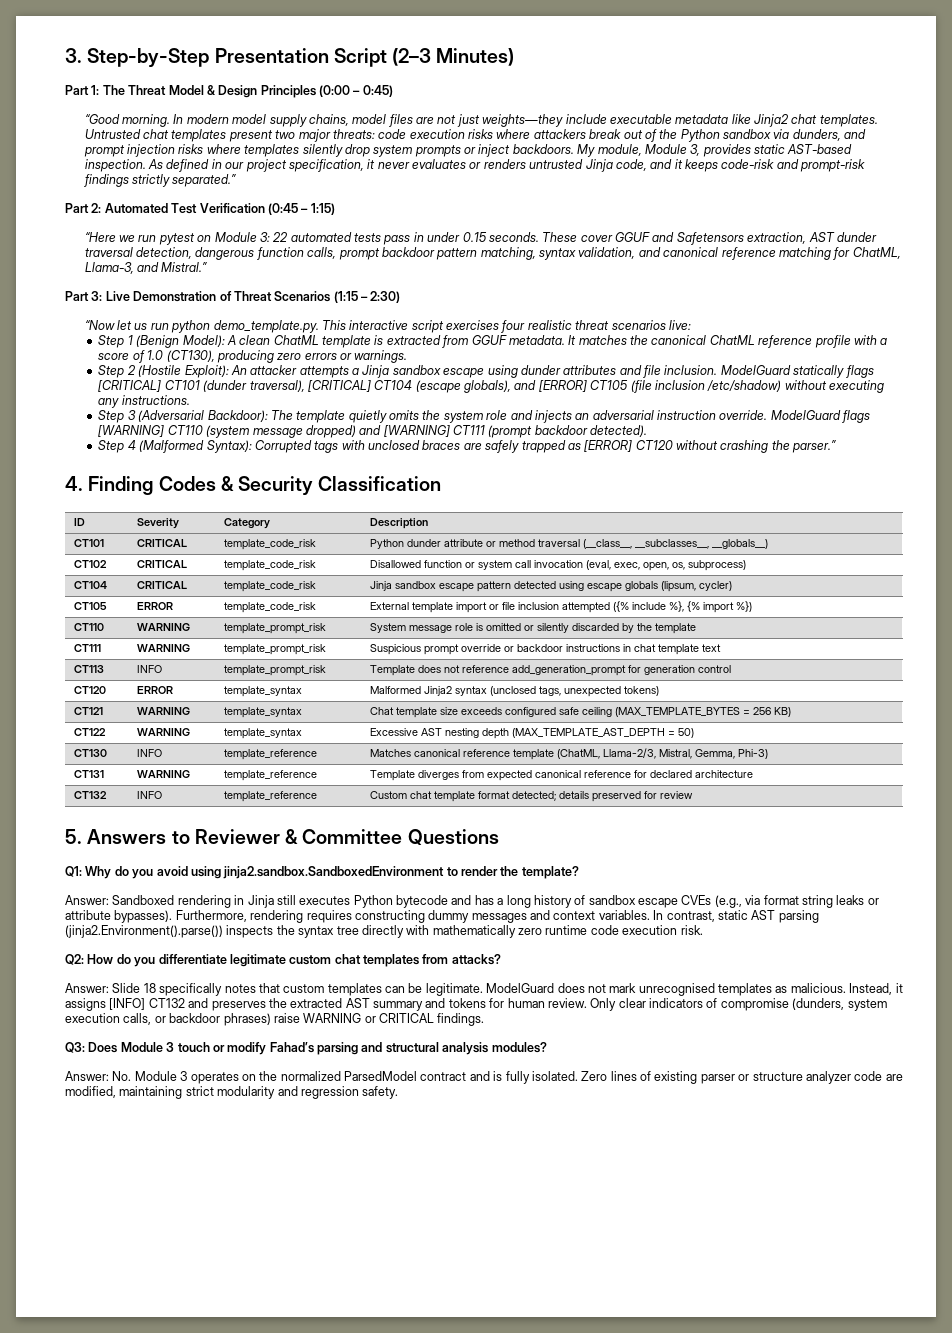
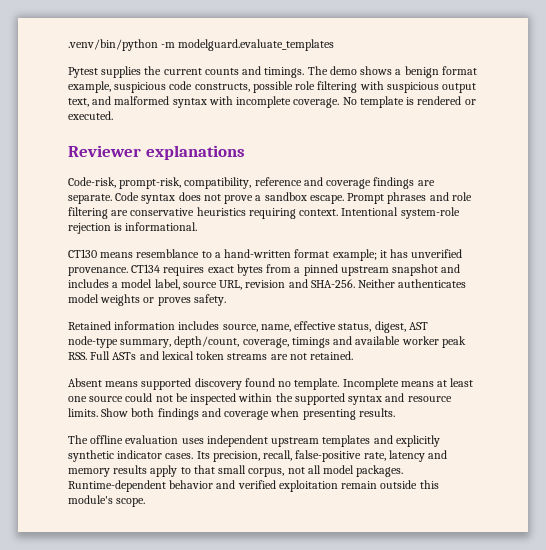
[65,48,515,67] [65,85,393,98] [84,114,878,127] [84,129,867,142] [83,144,853,157] [84,159,866,172] [83,174,237,187] [65,203,335,215] [84,232,877,245] [84,247,901,260] [84,262,208,274] [65,291,401,303] [84,320,691,333] [98,335,888,348] [98,350,408,363] [98,365,874,378] [98,380,885,393] [98,395,190,408] [98,410,871,423] [98,425,648,438] [98,440,837,453] [65,476,442,495] [74,518,86,526] [137,518,180,529] [224,518,271,529] [370,518,429,529] [74,539,105,547] [137,539,188,547] [224,539,317,550] [370,539,769,549] [74,560,108,568] [137,560,188,568] [224,560,317,571] [370,560,747,571] [74,581,108,589] [137,581,188,589] [224,581,317,592] [370,581,733,592] [74,602,108,610] [137,602,174,610] [224,602,317,613] [370,601,753,613] [74,623,105,631] [137,623,191,631] [224,623,327,634] [370,623,697,634] [74,644,102,652] [137,644,191,652] [224,644,327,655] [370,644,722,655] [74,665,105,673] [137,665,163,673] [224,665,327,676] [370,665,732,676] [74,686,107,694] [137,686,174,694] [224,686,303,697] [370,686,660,697] [74,707,104,715] [137,707,191,715] [224,707,303,718] [370,707,792,718] [74,728,107,736] [137,728,191,736] [224,728,303,739] [370,728,695,739] [74,749,108,757] [137,749,163,757] [224,749,318,760] [370,748,769,760] [74,770,105,778] [137,770,191,778] [224,770,318,781] [370,770,754,781] [74,791,108,799] [137,791,163,799] [224,791,318,802] [370,791,694,802] [65,829,499,845] [65,866,579,879] [65,895,879,908] [65,910,819,923] [65,925,703,938] [65,954,501,967] [65,983,903,996] [65,998,887,1011] [65,1013,485,1026] [65,1042,547,1055] [65,1071,903,1084] [65,1086,399,1099] 3. Step-by-Step Presentation Script (2–3 Minutes) // Part 1: The Threat Model & Design Principles (0:00 – 0:45) // “Good morning. In modern model supply chains, model files are not just weights—they include executable metadata like Jinja2 chat templates. Untrusted chat templates present two major threats: code execution risks where attackers break out of the Python sandbox via dunders, and prompt injection risks where templates silently drop system prompts or inject backdoors. My module, Module 3, provides static AST-based inspection. As defined in our project specification, it never evaluates or renders untrusted Jinja code, and it keeps code-risk and prompt-risk findings strictly separated.” // Part 2: Automated Test Verification (0:45 – 1:15) // “Here we run pytest on Module 3: 22 automated tests pass in under 0.15 seconds. These cover GGUF and Safetensors extraction, AST dunder traversal detection, dangerous function calls, prompt backdoor pattern matching, syntax validation, and canonical reference matching for ChatML, Llama-3, and Mistral.” // Part 3: Live Demonstration of Threat Scenarios (1:15 – 2:30) // “Now let us run python demo_template.py. This interactive script exercises four realistic threat scenarios live: // Step 1 (Benign Model): A clean ChatML template is extracted from GGUF metadata. It matches the canonical ChatML reference profile with a score of 1.0 (CT130), producing zero errors or warnings. // Step 2 (Hostile Exploit): An attacker attempts a Jinja sandbox escape using dunder attributes and file inclusion. ModelGuard statically flags [CRITICAL] CT101 (dunder traversal), [CRITICAL] CT104 (escape globals), and [ERROR] CT105 (file inclusion /etc/shadow) without executing any instructions. // Step 3 (Adversarial Backdoor): The template quietly omits the system role and injects an adversarial instruction override. ModelGuard flags [WARNING] CT110 (system message dropped) and [WARNING] CT111 (prompt backdoor detected). // Step 4 (Malformed Syntax): Corrupted tags with unclosed braces are safely trapped as [ERROR] CT120 without crashing the parser.” // 4. Finding Codes & Security Classification // ID | Severity | Category | Description // CT101 | CRITICAL | template_code_risk | Python dunder attribute or method traversal (__class__, __subclasses__, __globals__) // CT102 | CRITICAL | template_code_risk | Disallowed function or system call invocation (eval, exec, open, os, subprocess) // CT104 | CRITICAL | template_code_risk | Jinja sandbox escape pattern detected using escape globals (lipsum, cycler) // CT105 | ERROR | template_code_risk | External template import or file inclusion attempted ({% include %}, {% import %}) // CT110 | WARNING | template_prompt_risk | System message role is omitted or silently discarded by the template // CT111 | WARNING | template_prompt_risk | Suspicious prompt override or backdoor instructions in chat template text // CT113 | INFO | template_prompt_risk | Template does not reference add_generation_prompt for generation control // CT120 | ERROR | template_syntax | Malformed Jinja2 syntax (unclosed tags, unexpected tokens) // CT121 | WARNING | template_syntax | Chat template size exceeds configured safe ceiling (MAX_TEMPLATE_BYTES = 256 KB) // CT122 | WARNING | template_syntax | Excessive AST nesting depth (MAX_TEMPLATE_AST_DEPTH = 50) // CT130 | INFO | template_reference | Matches canonical reference template (ChatML, Llama-2/3, Mistral, Gemma, Phi-3) // CT131 | WARNING | template_reference | Template diverges from expected canonical reference for declared architecture // CT132 | INFO | template_reference | Custom chat template format detected; details preserved for review // 5. Answers to Reviewer & Committee Questions // Q1: Why do you avoid using jinja2.sandbox.SandboxedEnvironment to render the template? // Answer: Sandboxed rendering in Jinja still executes Python bytecode and has a long history of sandbox escape CVEs (e.g., via format string leaks or attribute bypasses). Furthermore, rendering requires constructing dummy messages and context variables. In contrast, static AST parsing (jinja2.Environment().parse()) inspects the syntax tree directly with mathematically zero runtime code execution risk. // Q2: How do you differentiate legitimate custom chat templates from attacks? // Answer: Slide 18 specifically notes that custom templates can be legitimate. ModelGuard does not mark unrecognised templates as malicious. Instead, it assigns [INFO] CT132 and preserves the extracted AST summary and tokens for human review. Only clear indicators of compromise (dunders, system execution calls, or backdoor phrases) raise WARNING or CRITICAL findings. // Q3: Does Module 3 touch or modify Fahad’s parsing and structural analysis modules? // Answer: No. Module 3 operates on the normalized ParsedModel contract and is fully isolated. Zero lines of existing parser or structure analyzer code are modified, maintaining strict modularity and regression safety. -> [68,39,335,51] [68,66,477,78] [68,81,477,93] [68,96,476,108] [68,111,113,120] [68,145,245,160] [68,177,435,189] [68,192,472,204] [68,207,460,219] [68,222,198,234] [68,249,463,261] [68,264,461,276] [68,279,467,290] [68,294,226,306] [68,321,428,333] [68,336,466,348] [68,351,354,360] [68,378,474,390] [68,393,452,405] [68,408,395,420] [68,435,440,447] [68,450,448,462] [68,465,404,477] [68,480,439,492] [68,495,146,507] .venv/bin/python -m modelguard.evaluate_templates // Pytest supplies the current counts and timings. The demo shows a benign format example, suspicious code constructs, possible role filtering with suspicious output text, and malformed syntax with incomplete coverage. No template is rendered or executed. // Reviewer explanations // Code-risk, prompt-risk, compatibility, reference and coverage findings are separate. Code syntax does not prove a sandbox escape. Prompt phrases and role filtering are conservative heuristics requiring context. Intentional system-role rejection is informational. // CT130 means resemblance to a hand-written format example; it has unverified provenance. CT134 requires exact bytes from a pinned upstream snapshot and includes a model label, source URL, revision and SHA-256. Neither authenticates model weights or proves safety. // Retained information includes source, name, effective status, digest, AST node-type summary, depth/count, coverage, timings and available worker peak RSS. Full ASTs and lexical token streams are not retained. // Absent means supported discovery found no template. Incomplete means at least one source could not be inspected within the supported syntax and resource limits. Show both findings and coverage when presenting results. // The offline evaluation uses independent upstream templates and explicitly synthetic indicator cases. Its precision, recall, false-positive rate, latency and memory results apply to that small corpus, not all model packages. Runtime-dependent behavior and verified exploitation remain outside this module's scope.

